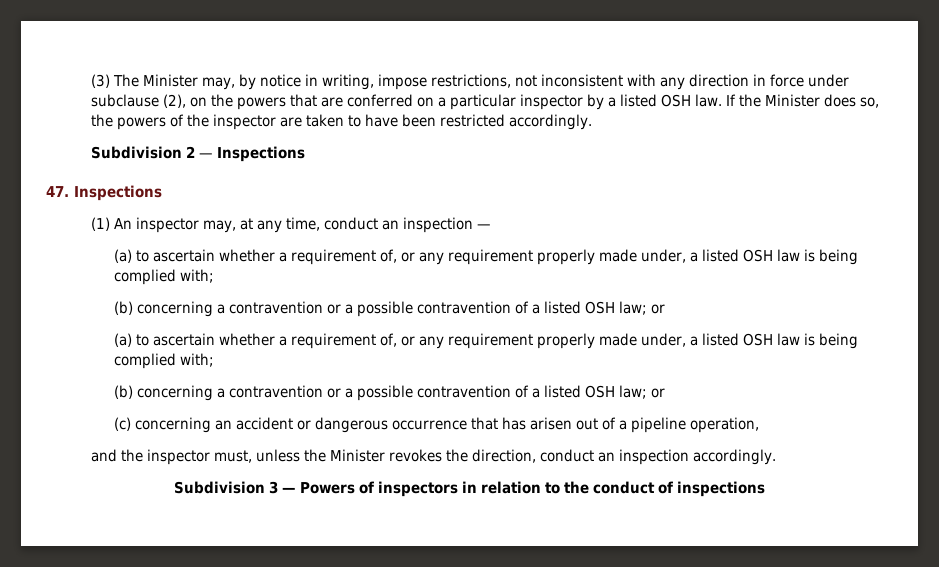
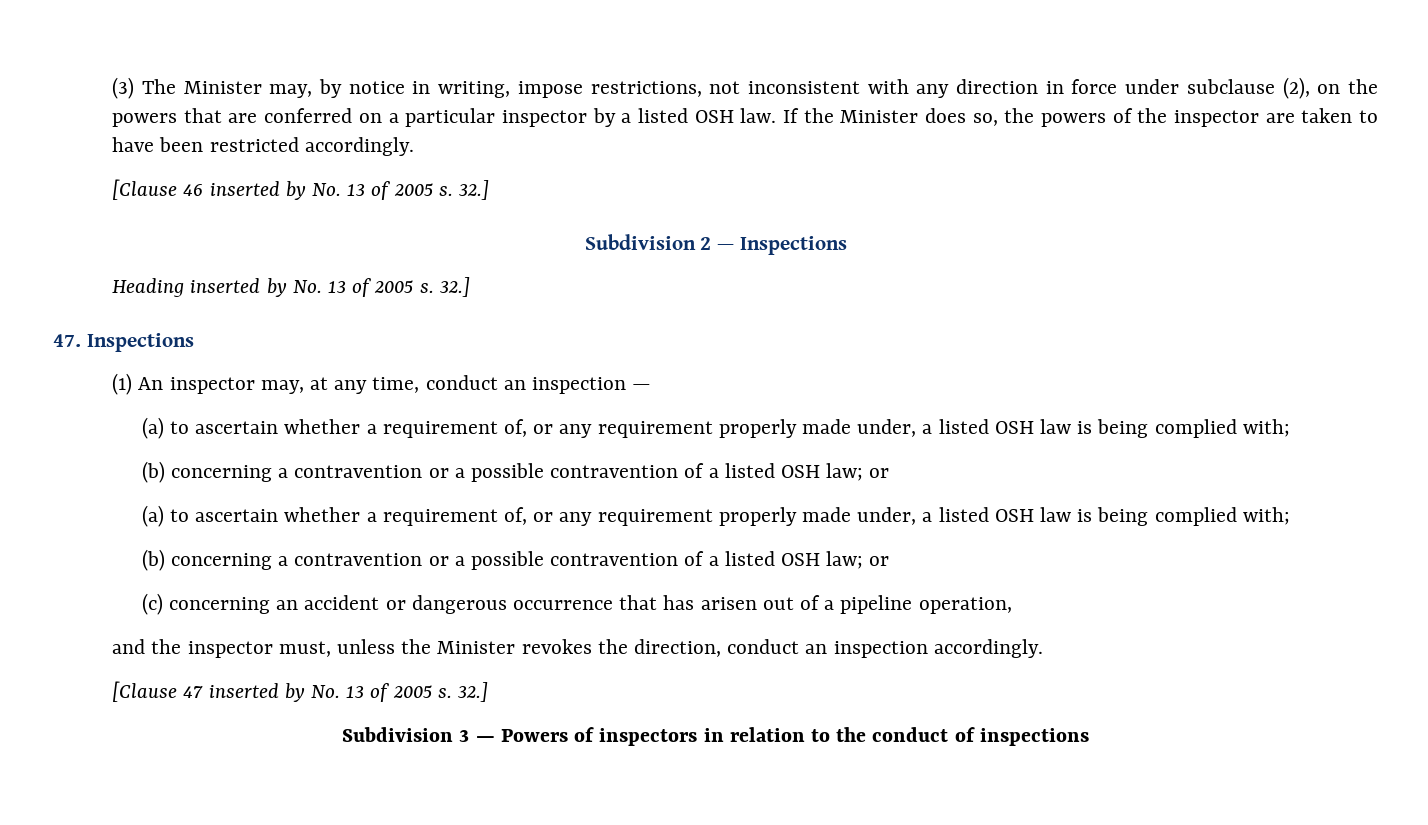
[91,146,306,162] Subdivision 2 — Inspections -> [112,179,490,200] [584,234,847,255] [112,277,470,297] [Clause 46 inserted by No. 13 of 2005 s. 32.] // Subdivision 2 — Inspections // Heading inserted by No. 13 of 2005 s. 32.]
(777, 457) none -> [112,681,489,702] // [Clause 47 inserted by No. 13 of 2005 s. 32.]

